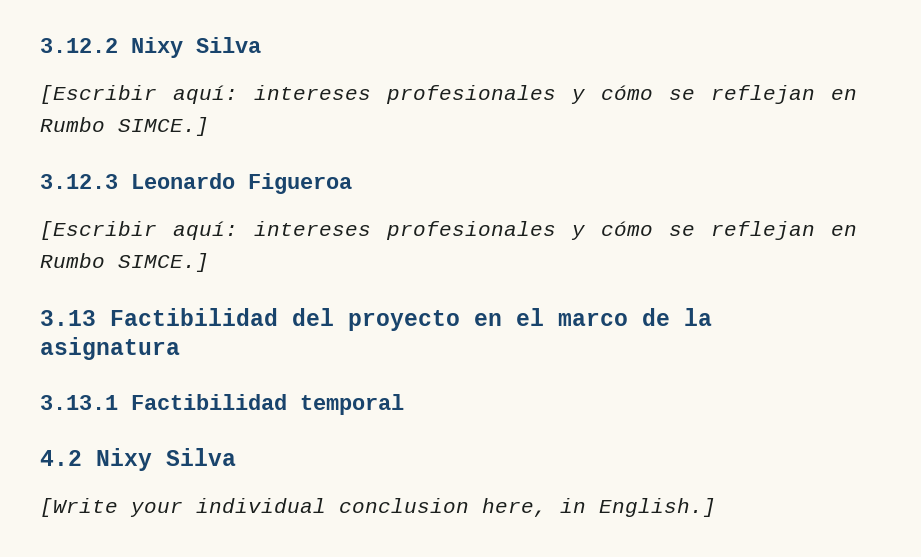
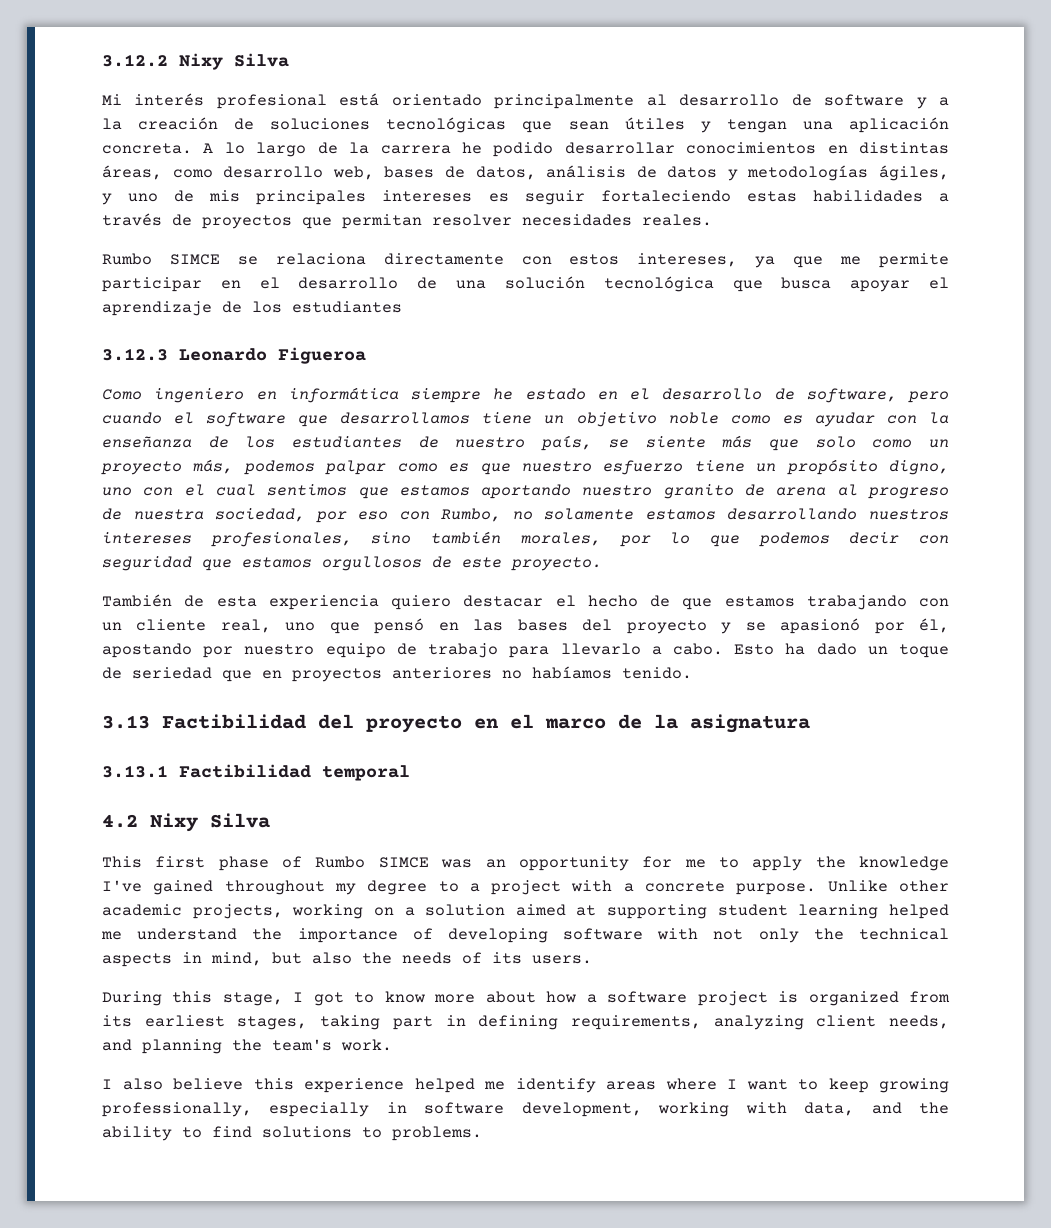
[40,85,857,104] [40,117,209,136] [40,173,352,194] [40,221,857,240] [40,253,209,272] [Escribir aquí: intereses profesionales y cómo se reflejan en Rumbo SIMCE.] // 3.12.3 Leonardo Figueroa // [Escribir aquí: intereses profesionales y cómo se reflejan en Rumbo SIMCE.] -> [102,93,950,109] [102,117,949,133] [102,142,949,157] [102,165,950,181] [102,190,949,205] [102,213,712,229] [102,253,949,268] [102,276,950,292] [102,301,402,316] [102,347,366,364] [102,387,949,403] [102,412,950,427] [102,435,950,451] [101,459,949,475] [102,484,949,499] [102,508,949,523] [102,531,950,547] [102,556,602,571] [102,594,949,610] [102,618,949,634] [102,643,949,658] [102,666,692,682] Mi interés profesional está orientado principalmente al desarrollo de software y a la creación de soluciones tecnológicas que sean útiles y tengan una aplicación concreta. A lo largo de la carrera he podido desarrollar conocimientos en distintas áreas, como desarrollo web, bases de datos, análisis de datos y metodologías ágiles, y uno de mis principales intereses es seguir fortaleciendo estas habilidades a través de proyectos que permitan resolver necesidades reales. // Rumbo SIMCE se relaciona directamente con estos intereses, ya que me permite participar en el desarrollo de una solución tecnológica que busca apoyar el aprendizaje de los estudiantes // 3.12.3 Leonardo Figueroa // Como ingeniero en informática siempre he estado en el desarrollo de software, pero cuando el software que desarrollamos tiene un objetivo noble como es ayudar con la enseñanza de los estudiantes de nuestro país, se siente más que solo como un proyecto más, podemos palpar como es que nuestro esfuerzo tiene un propósito digno, uno con el cual sentimos que estamos aportando nuestro granito de arena al progreso de nuestra sociedad, por eso con Rumbo, no solamente estamos desarrollando nuestros intereses profesionales, sino también morales, por lo que podemos decir con seguridad que estamos orgullosos de este proyecto. // También de esta experiencia quiero destacar el hecho de que estamos trabajando con un cliente real, uno que pensó en las bases del proyecto y se apasionó por él, apostando por nuestro equipo de trabajo para llevarlo a cabo. Esto ha dado un toque de seriedad que en proyectos anteriores no habíamos tenido.
[40,498,716,517] [Write your individual conclusion here, in English.] -> [102,856,950,871] [102,880,949,895] [102,904,949,919] [101,928,949,943] [102,952,592,967] [102,991,950,1006] [102,1015,950,1030] [102,1039,392,1054] [102,1078,949,1093] [102,1102,950,1117] [102,1126,482,1141] This first phase of Rumbo SIMCE was an opportunity for me to apply the knowledge I've gained throughout my degree to a project with a concrete purpose. Unlike other academic projects, working on a solution aimed at supporting student learning helped me understand the importance of developing software with not only the technical aspects in mind, but also the needs of its users. // During this stage, I got to know more about how a software project is organized from its earliest stages, taking part in defining requirements, analyzing client needs, and planning the team's work. // I also believe this experience helped me identify areas where I want to keep growing professionally, especially in software development, working with data, and the ability to find solutions to problems.

